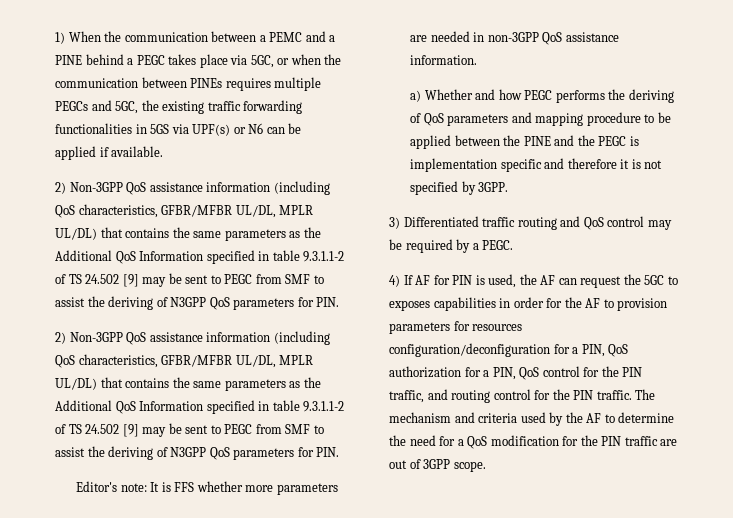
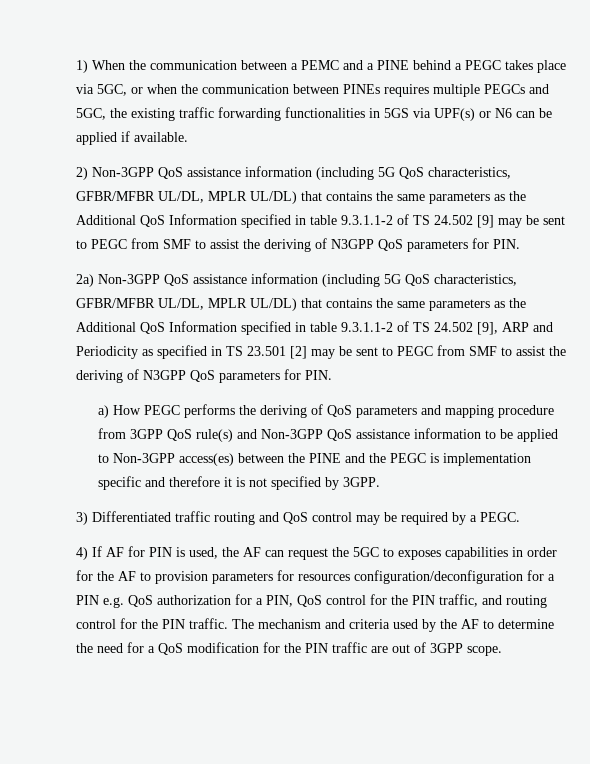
(330, 188) none -> [378,167,396,177] 5G
[55,331,330,345] 2) Non-3GPP QoS assistance information (including -> [76,273,402,287] 2a) Non-3GPP QoS assistance information (including 5G
[122,424,139,437] [9] -> [477,322,554,335] [76,345,308,359] [9], ARP and Periodicity as specified in TS 23.501 [2]
[76,481,338,495] [410,31,619,45] [410,55,478,65] [410,89,522,102] Editor's note: It is FFS whether more parameters are needed in non-3GPP QoS assistance information. // a) Whether and how -> [97,405,141,418] a) How
[644,112,671,123] [410,135,452,149] to be applied -> [97,428,558,442] [97,453,234,466] from 3GPP QoS rule(s) and Non-3GPP QoS assistance information to be applied to Non-3GPP access(es)
[581,344,605,357] PIN, -> [76,595,125,608] PIN e.g.

